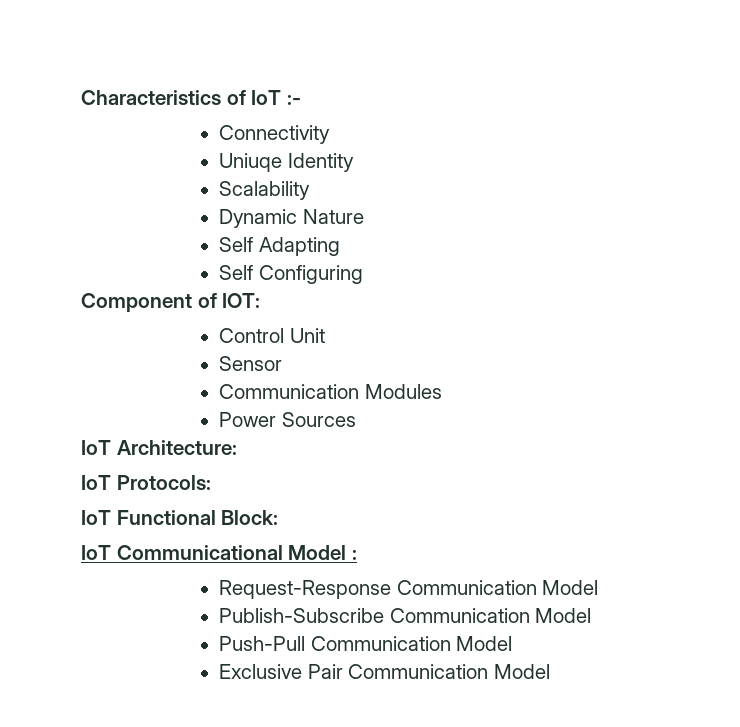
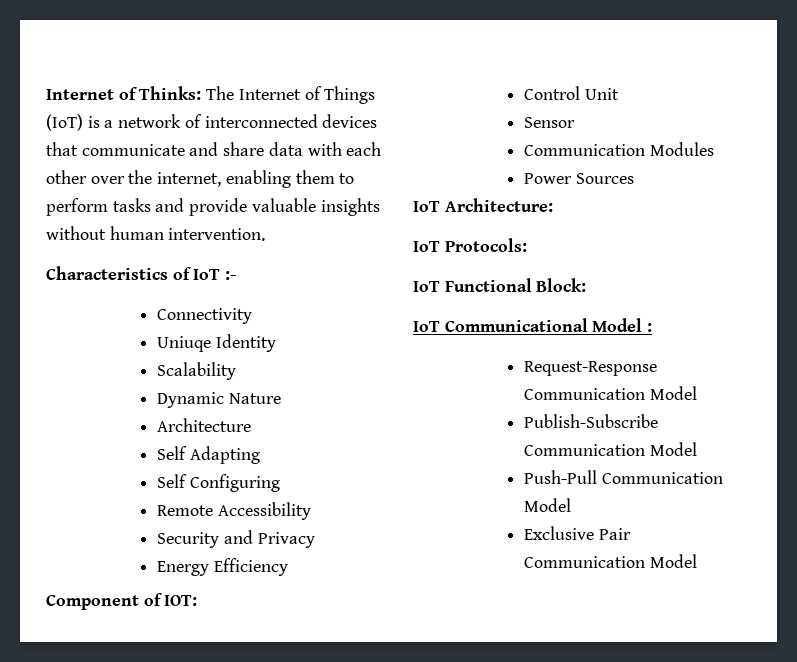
(81, 97) none -> [46,86,376,104] [46,114,378,131] [46,142,382,156] [46,170,355,188] [46,198,380,216] [46,226,266,241] Internet of Thinks: The Internet of Things (IoT) is a network of interconnected devices that communicate and share data with each other over the internet, enabling them to perform tasks and provide valuable insights without human intervention. //
(364, 216) none -> [157,418,252,432] // Architecture
(363, 274) none -> [157,502,311,520] [157,530,315,548] [157,558,288,576] // Remote Accessibility // Security and Privacy // Energy Efficiency

